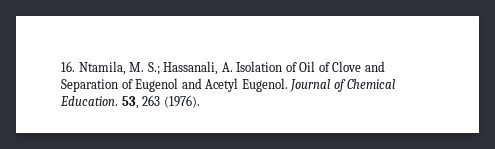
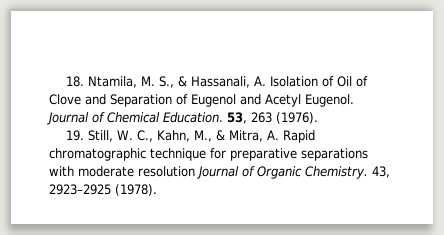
[61,61,75,72] 16. -> [66,76,85,87] 18.
[147,62,160,75] S.; -> [159,76,188,88] S., &
(200, 101) none -> [66,130,316,143] [49,148,368,161] [49,166,390,179] [49,184,157,196] // 19. Still, W. C., Kahn, M., & Mitra, A. Rapid chromatographic technique for preparative separations with moderate resolution Journal of Organic Chemistry. 43, 2923–2925 (1978).

